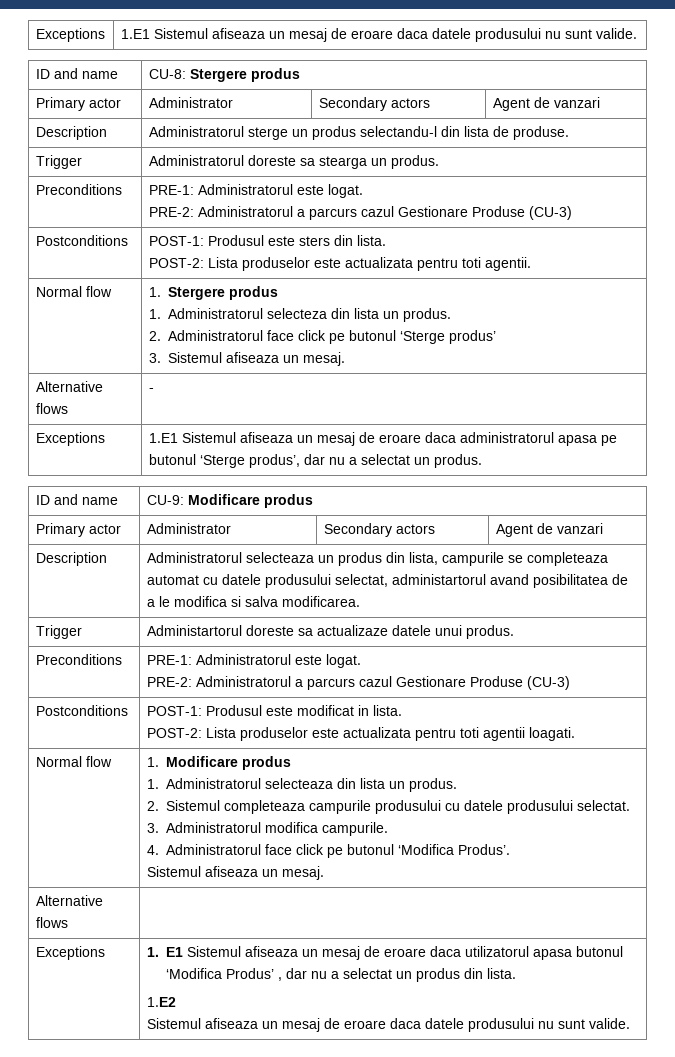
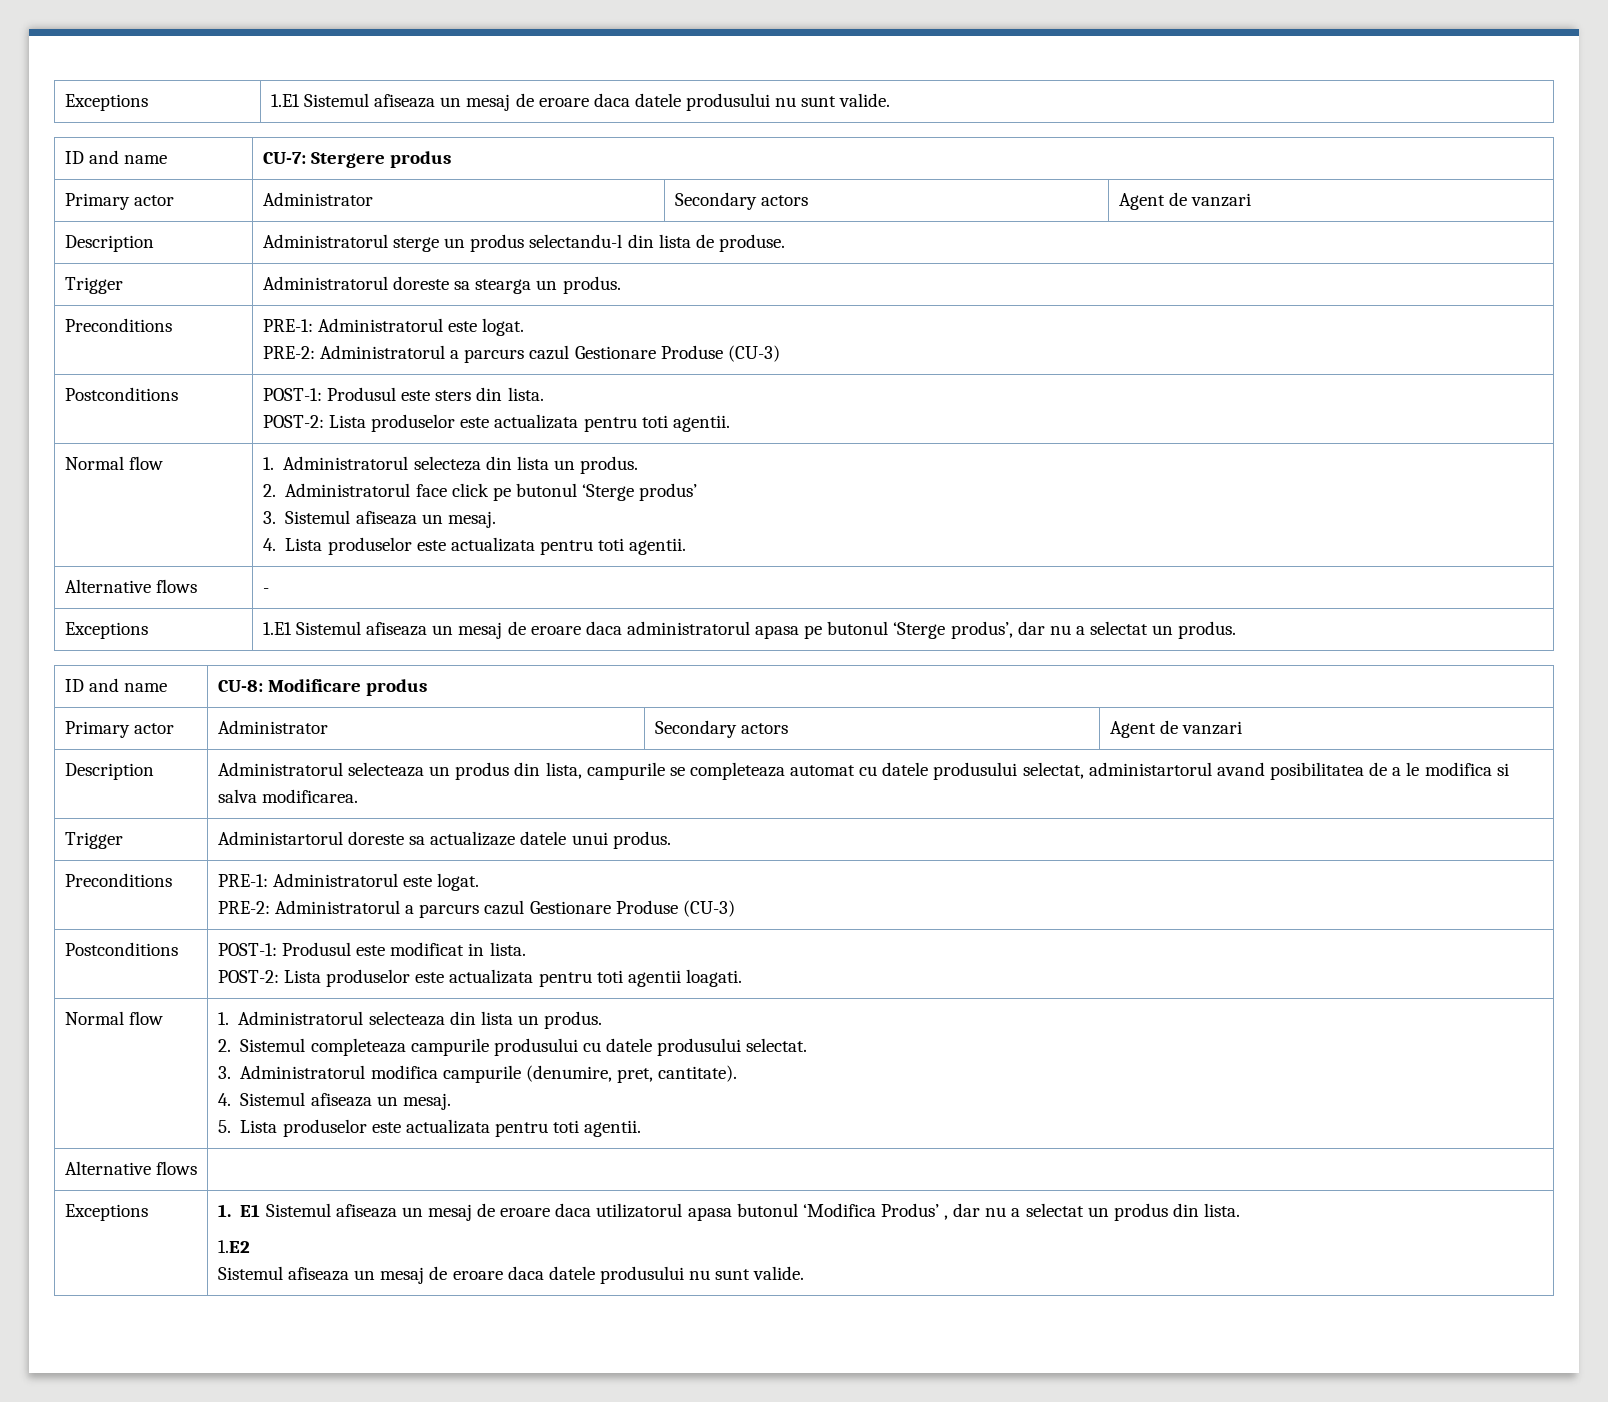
[148,69,186,79] CU-8: -> [262,152,306,164] CU-7:
[167,286,278,300] [148,309,161,319] Stergere produs // 1. -> (274, 463) none
(345, 359) none -> [262,537,687,555] // 4. Lista produselor este actualizata pentru toti agentii.
[146,495,184,505] CU-9: -> [217,680,263,692] CU-8:
[165,756,291,770] [146,779,159,789] Modificare produs // 1. -> (229, 1018) none
[321,822,388,836] [146,844,510,858] [146,866,324,880] campurile. // 4. Administratorul face click pe butonul ‘Modifica Produs’. // Sistemul afiseaza un mesaj. -> [442,1065,738,1083] [217,1092,451,1110] [217,1119,642,1137] campurile (denumire, pret, cantitate). // 4. Sistemul afiseaza un mesaj. // 5. Lista produselor este actualizata pentru toti agentii.

